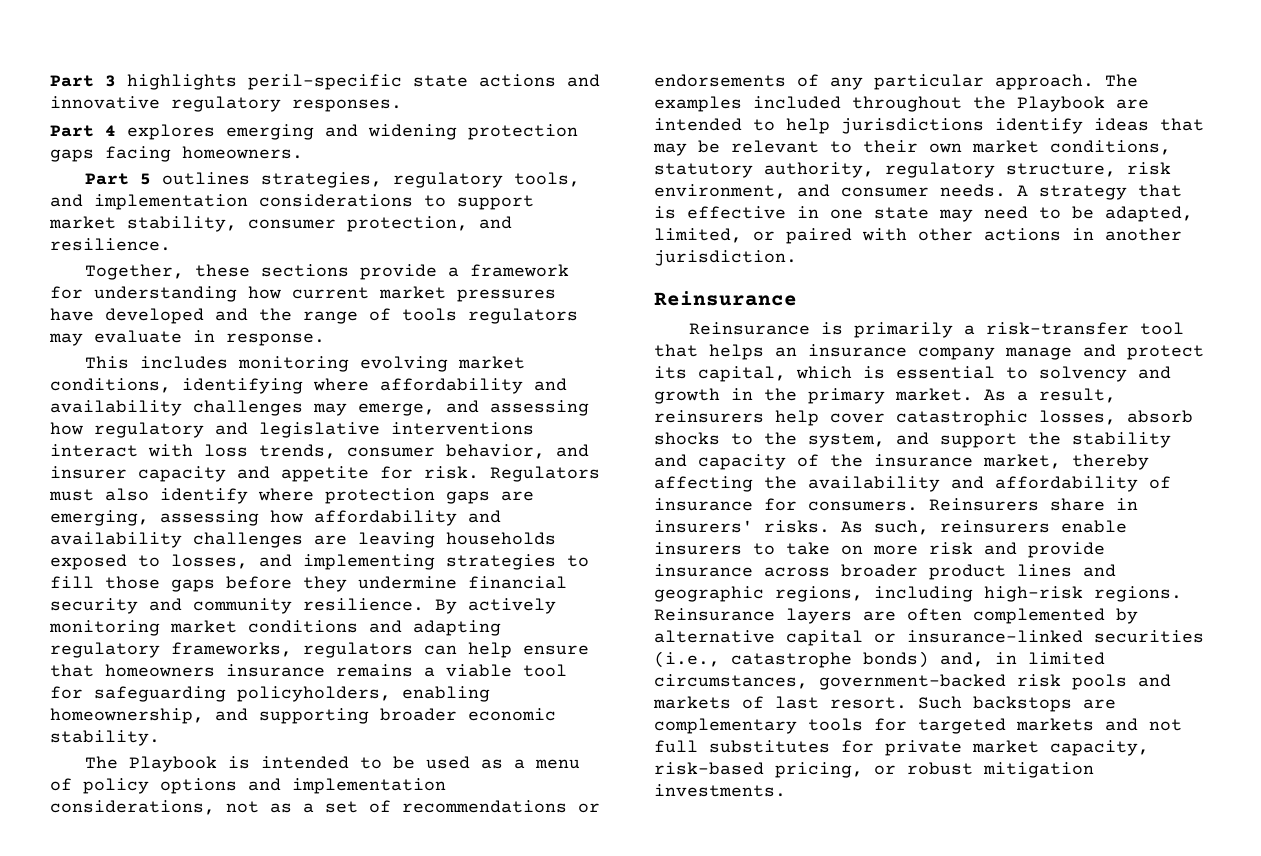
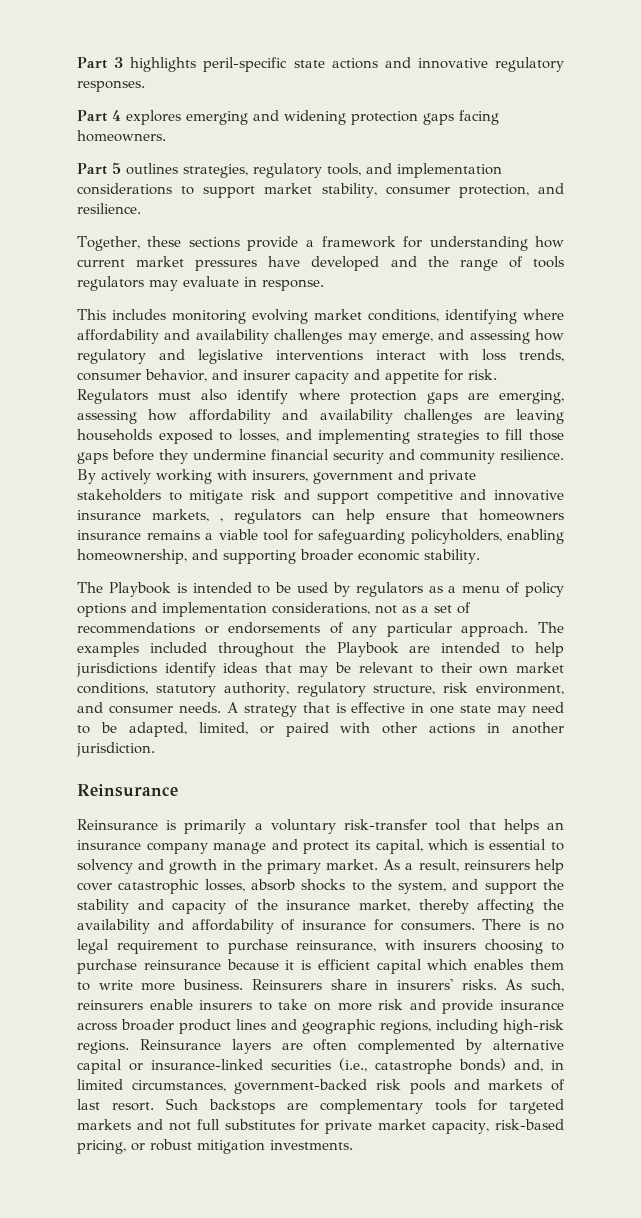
[49,620,501,636] [50,642,292,658] monitoring market conditions and adapting regulatory frameworks, -> [156,469,476,484] [77,489,564,504] [77,509,223,522] working with insurers, government and private stakeholders to mitigate risk and support competitive and innovative insurance markets, ,
(471, 762) none -> [332,582,423,597] by regulators
(976, 330) none -> [270,819,336,834] voluntary
(918, 506) none -> [482,919,564,931] [77,939,564,954] [77,959,564,974] [77,979,244,991] There is no legal requirement to purchase reinsurance, with insurers choosing to purchase reinsurance because it is efficient capital which enables them to write more business.

